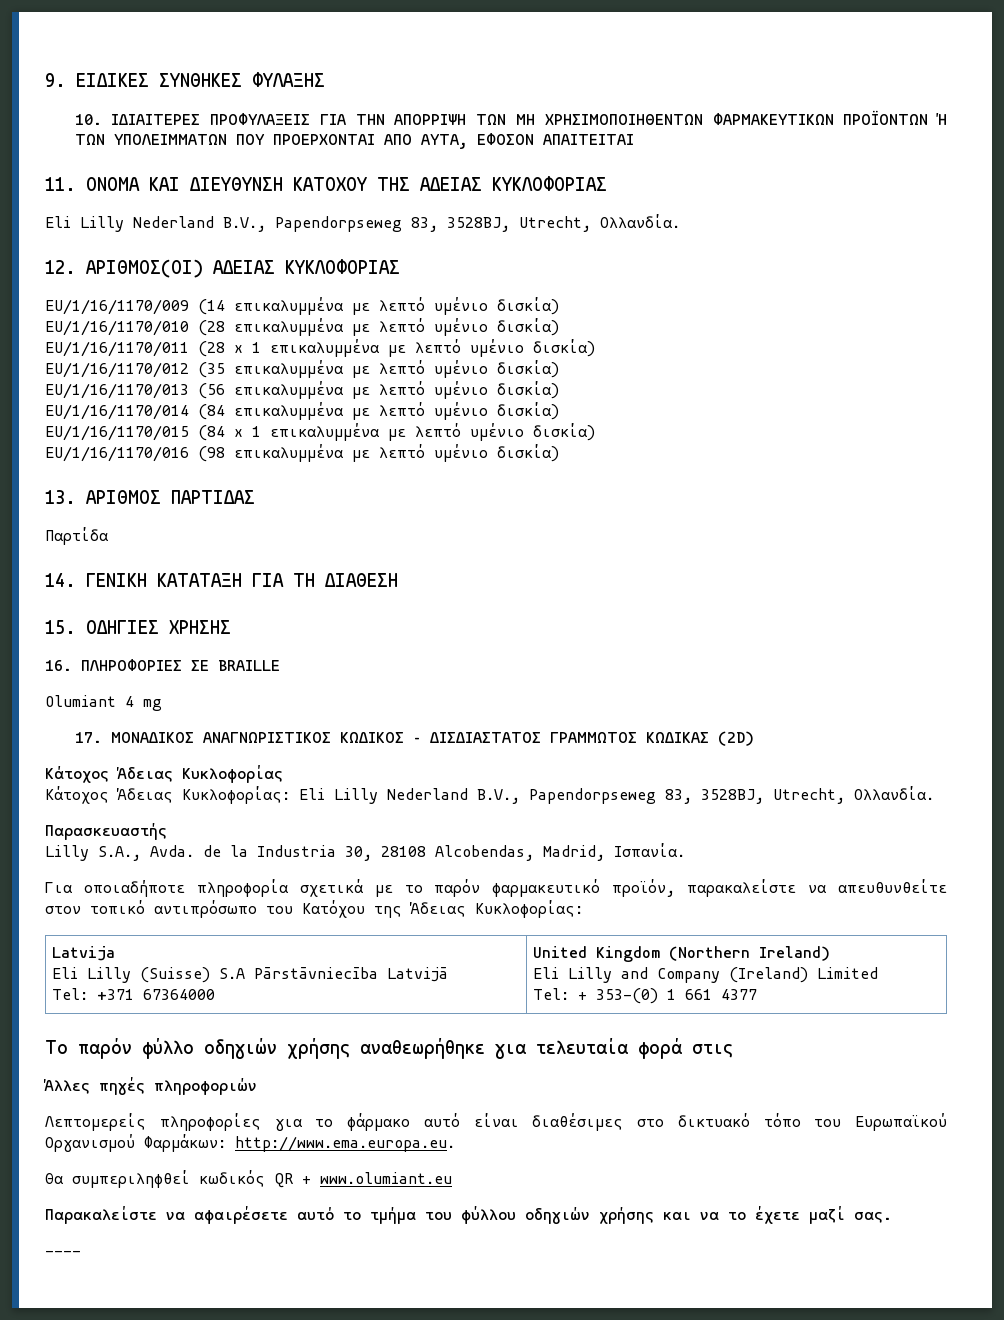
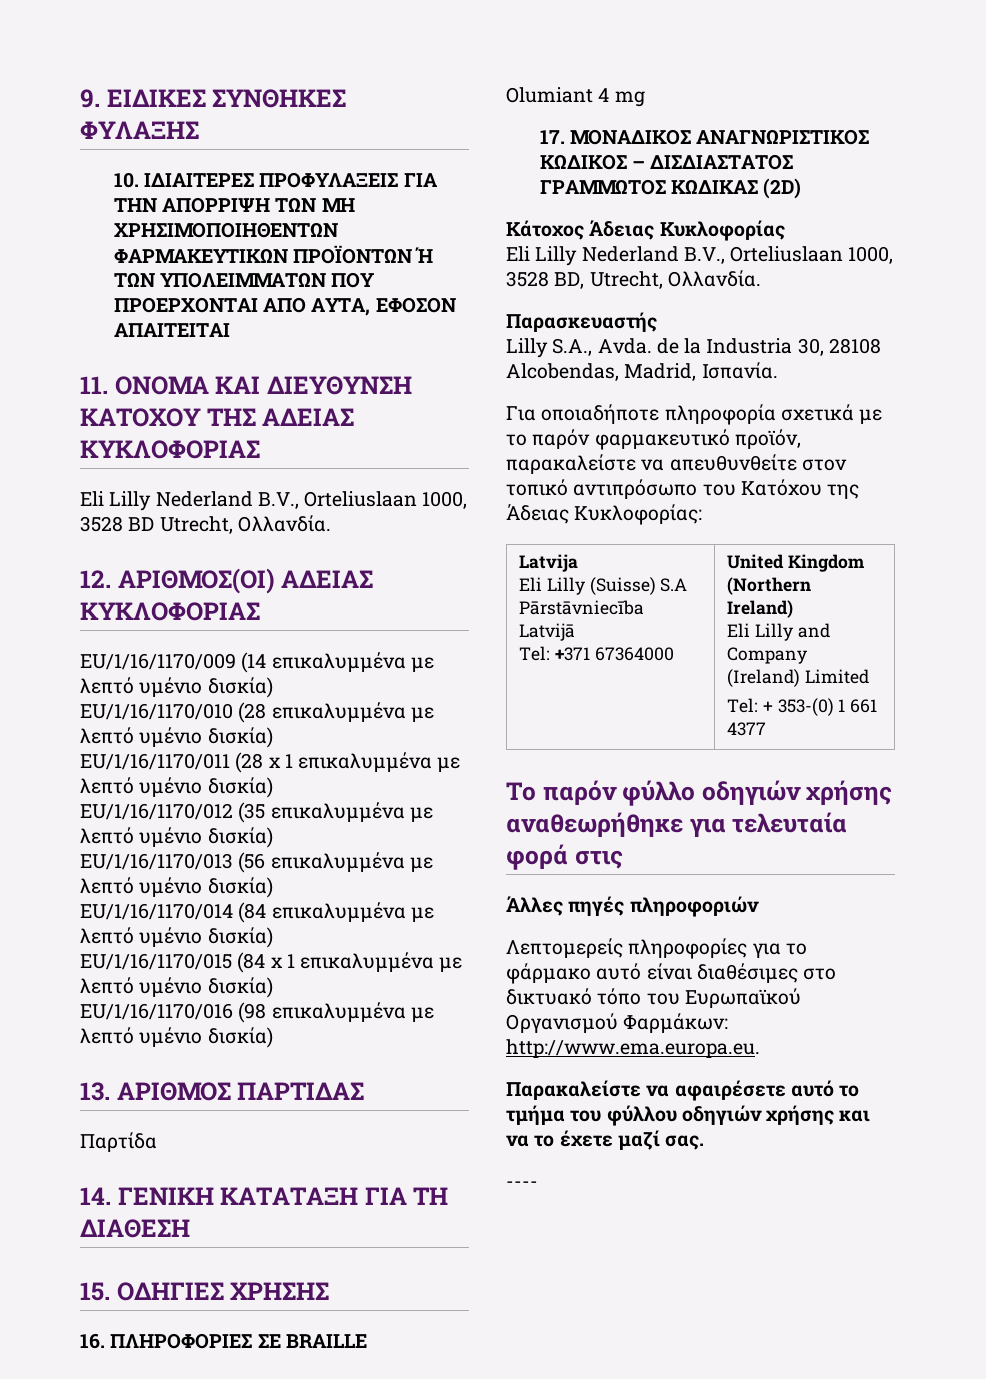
[275,216,510,232] Papendorpseweg 83, 3528BJ, -> [304,491,468,509] [80,516,155,532] Orteliuslaan 1000, 3528 BD
[45,786,764,805] Κάτοχος Άδειας Κυκλοφορίας: Eli Lilly Nederland B.V., Papendorpseweg 83, 3528BJ, -> [506,246,894,266] [506,271,585,289] Eli Lilly Nederland B.V., Orteliuslaan 1000, 3528 BD,
[45,1170,452,1188] // Θα συμπεριληφθεί κωδικός QR + www.olumiant.eu -> (760, 1048) none

